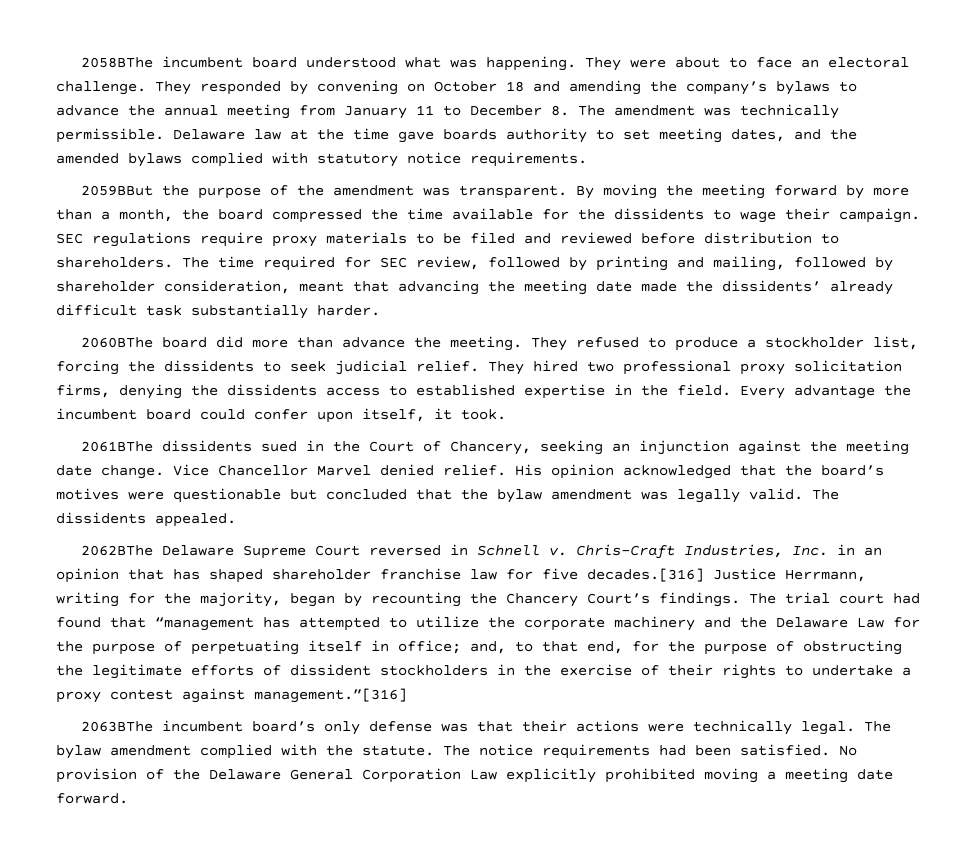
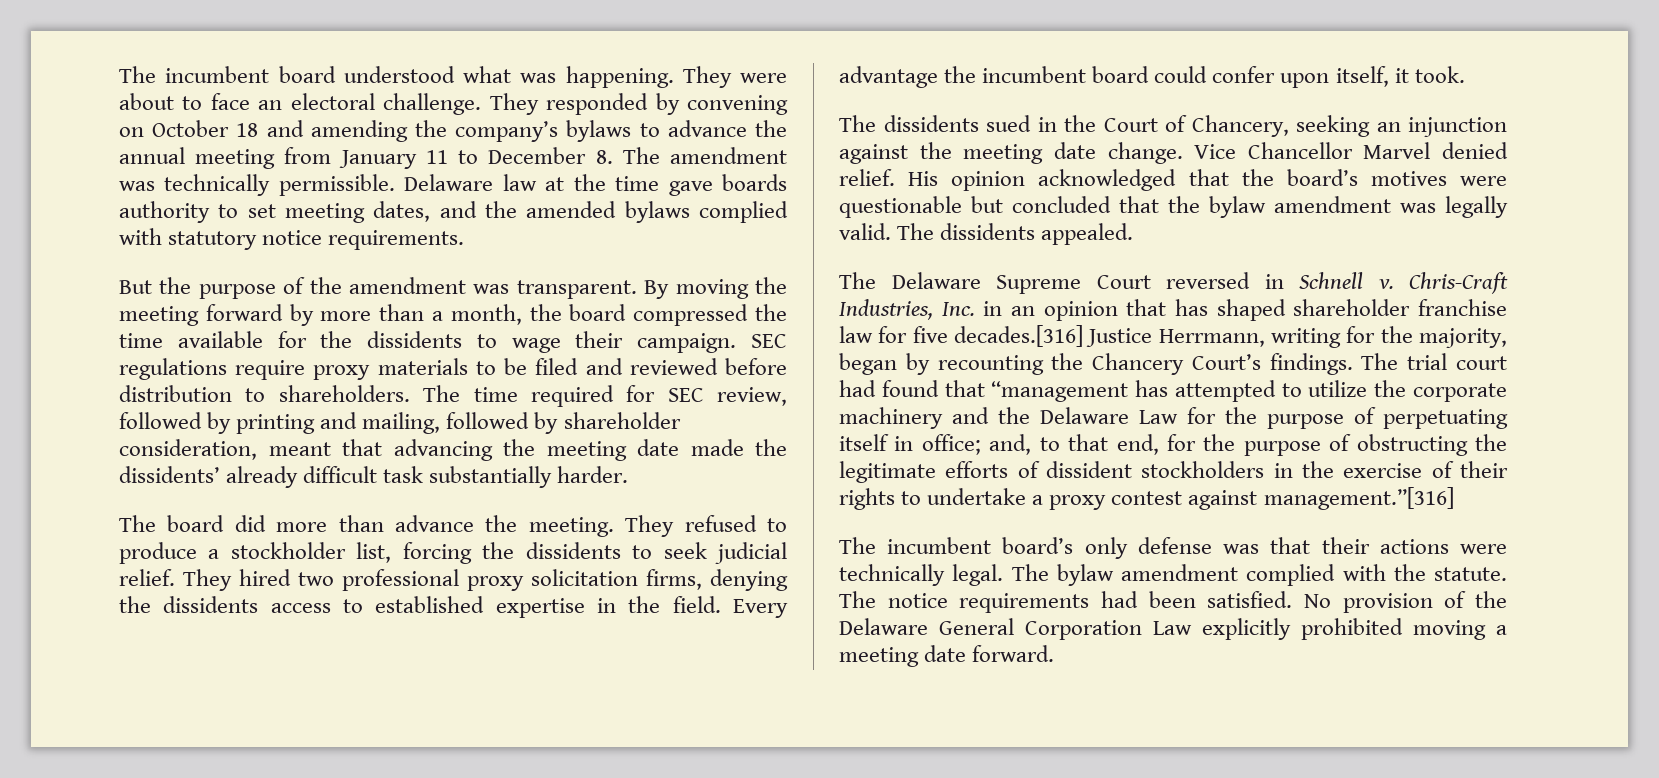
[81,57,154,68] 2058BThe -> [119,66,156,83] The
[81,185,154,196] 2059BBut -> [119,280,152,294] But
[81,337,154,348] 2060BThe -> [119,515,156,532] The
[81,441,154,452] 2061BThe -> [839,115,876,132] The
[81,545,154,556] 2062BThe -> [839,272,876,289] The
[81,721,154,732] 2063BThe -> [839,537,876,554] The

